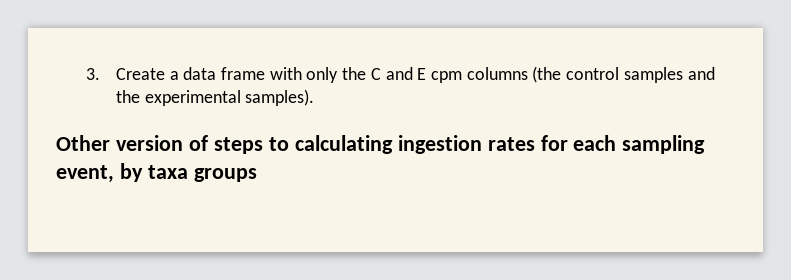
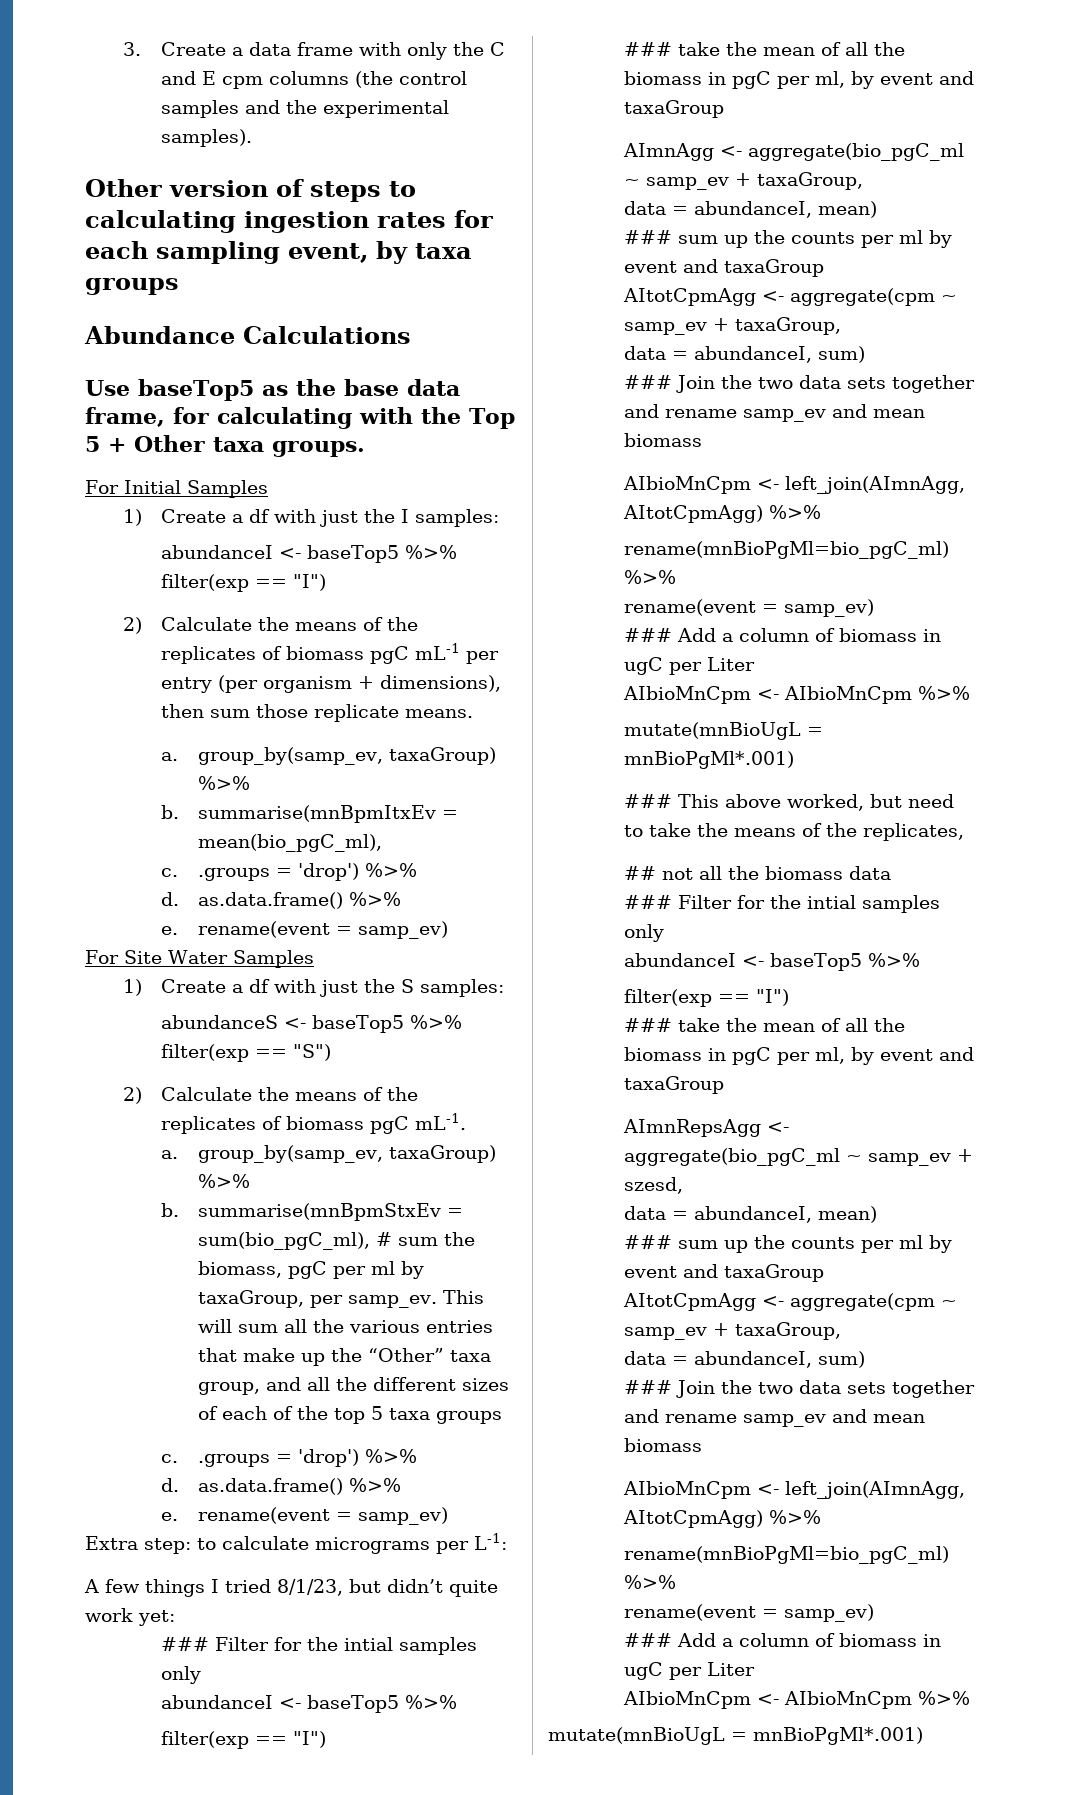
(257, 175) none -> [84,326,411,344] [85,379,460,401] [85,407,515,429] [85,435,365,457] [85,480,268,498] [122,509,499,527] [160,545,457,563] [160,574,326,592] [122,617,418,634] [160,643,499,664] [160,675,501,693] [160,704,473,722] [160,747,497,765] [198,776,251,790] [160,805,459,823] [198,834,383,852] [160,863,418,881] [160,892,402,909] [160,921,449,939] [85,950,314,968] [122,979,504,997] [160,1015,462,1033] [160,1044,331,1062] [122,1087,418,1104] [160,1113,466,1134] [160,1145,497,1163] [198,1174,251,1188] [160,1203,464,1221] [198,1232,476,1250] [198,1261,425,1279] [198,1290,485,1308] [198,1319,494,1333] [198,1348,492,1366] [198,1377,510,1395] [198,1406,503,1424] [160,1449,418,1467] [160,1478,402,1495] [160,1507,449,1525] [85,1533,507,1554] [84,1579,498,1597] [85,1608,175,1626] [160,1637,477,1655] [160,1666,201,1684] [160,1695,457,1713] [160,1731,326,1749] [623,42,905,56] [623,71,974,89] [623,100,724,118] [622,143,964,161] [623,172,863,190] [623,201,877,218] [623,230,952,248] [623,259,824,277] [622,288,957,306] [623,317,841,335] [623,346,865,363] [623,375,975,393] [623,404,925,422] [623,433,702,447] [622,476,965,494] [622,505,821,523] [623,541,949,559] [623,570,676,584] [623,599,874,617] [623,628,941,642] [623,657,755,675] [622,686,970,704] [623,722,823,740] [623,751,794,769] [623,794,954,811] [623,823,964,841] [623,866,891,880] [623,895,940,913] [623,924,664,942] [623,953,920,971] [623,989,789,1007] [623,1018,905,1032] [623,1047,974,1065] [623,1076,724,1094] [622,1119,789,1137] [623,1148,973,1166] [623,1177,683,1194] [623,1206,877,1223] [623,1235,952,1253] [623,1264,824,1282] [622,1293,957,1311] [623,1322,841,1340] [623,1351,865,1368] [623,1380,975,1398] [623,1409,925,1427] [623,1438,702,1452] [622,1481,965,1499] [622,1510,821,1528] [623,1546,949,1564] [623,1575,676,1589] [623,1604,874,1622] [623,1633,941,1647] [623,1662,755,1680] [622,1691,970,1709] [548,1727,923,1745] // Abundance Calculations // Use baseTop5 as the base data frame, for calculating with the Top 5 + Other taxa groups. // For Initial Samples // 1) Create a df with just the I samples: // abundanceI <- baseTop5 %>% filter(exp == "I") // 2) Calculate the means of the replicates of biomass pgC mL-1 per entry (per organism + dimensions), then sum those replicate means. // a. group_by(samp_ev, taxaGroup) %>% // b. summarise(mnBpmItxEv = mean(bio_pgC_ml), // c. .groups = 'drop') %>% // d. as.data.frame() %>% // e. rename(event = samp_ev) // For Site Water Samples // 1) Create a df with just the S samples: // abundanceS <- baseTop5 %>% filter(exp == "S") // 2) Calculate the means of the replicates of biomass pgC mL-1. // a. group_by(samp_ev, taxaGroup) %>% // b. summarise(mnBpmStxEv = sum(bio_pgC_ml), # sum the biomass, pgC per ml by taxaGroup, per samp_ev. This will sum all the various entries that make up the “Other” taxa group, and all the different sizes of each of the top 5 taxa groups // c. .groups = 'drop') %>% // d. as.data.frame() %>% // e. rename(event = samp_ev) // Extra step: to calculate micrograms per L-1: // A few things I tried 8/1/23, but didn’t quite work yet: // ### Filter for the intial samples only // abundanceI <- baseTop5 %>% // filter(exp == "I") // ### take the mean of all the biomass in pgC per ml, by event and taxaGroup // AImnAgg <- aggregate(bio_pgC_ml ~ samp_ev + taxaGroup, // data = abundanceI, mean) // ### sum up the counts per ml by event and taxaGroup // AItotCpmAgg <- aggregate(cpm ~ samp_ev + taxaGroup, // data = abundanceI, sum) // ### Join the two data sets together and rename samp_ev and mean biomass // AIbioMnCpm <- left_join(AImnAgg, AItotCpmAgg) %>% // rename(mnBioPgMl=bio_pgC_ml) %>% // rename(event = samp_ev) // ### Add a column of biomass in ugC per Liter // AIbioMnCpm <- AIbioMnCpm %>% // mutate(mnBioUgL = mnBioPgMl*.001) // ### This above worked, but need to take the means of the replicates, // ## not all the biomass data // ### Filter for the intial samples only // abundanceI <- baseTop5 %>% // filter(exp == "I") // ### take the mean of all the biomass in pgC per ml, by event and taxaGroup // AImnRepsAgg <- aggregate(bio_pgC_ml ~ samp_ev + szesd, // data = abundanceI, mean) // ### sum up the counts per ml by event and taxaGroup // AItotCpmAgg <- aggregate(cpm ~ samp_ev + taxaGroup, // data = abundanceI, sum) // ### Join the two data sets together and rename samp_ev and mean biomass // AIbioMnCpm <- left_join(AImnAgg, AItotCpmAgg) %>% // rename(mnBioPgMl=bio_pgC_ml) %>% // rename(event = samp_ev) // ### Add a column of biomass in ugC per Liter // AIbioMnCpm <- AIbioMnCpm %>% // mutate(mnBioUgL = mnBioPgMl*.001)

